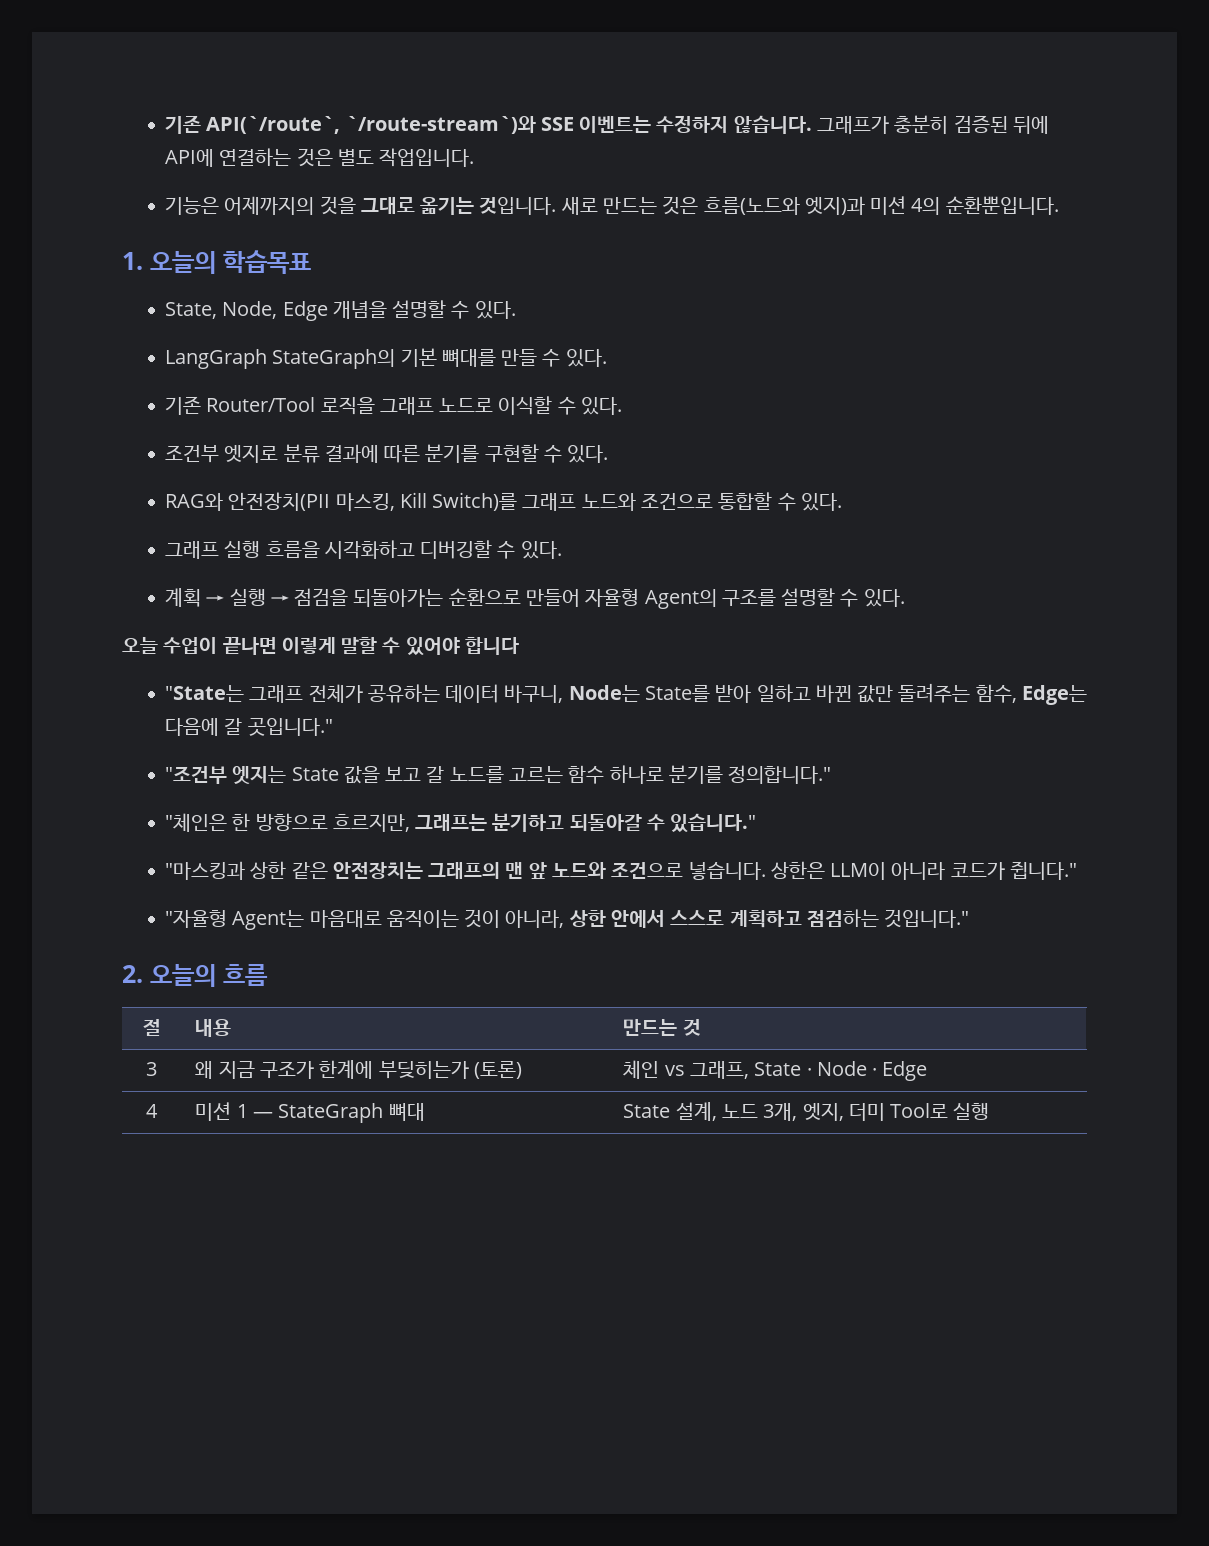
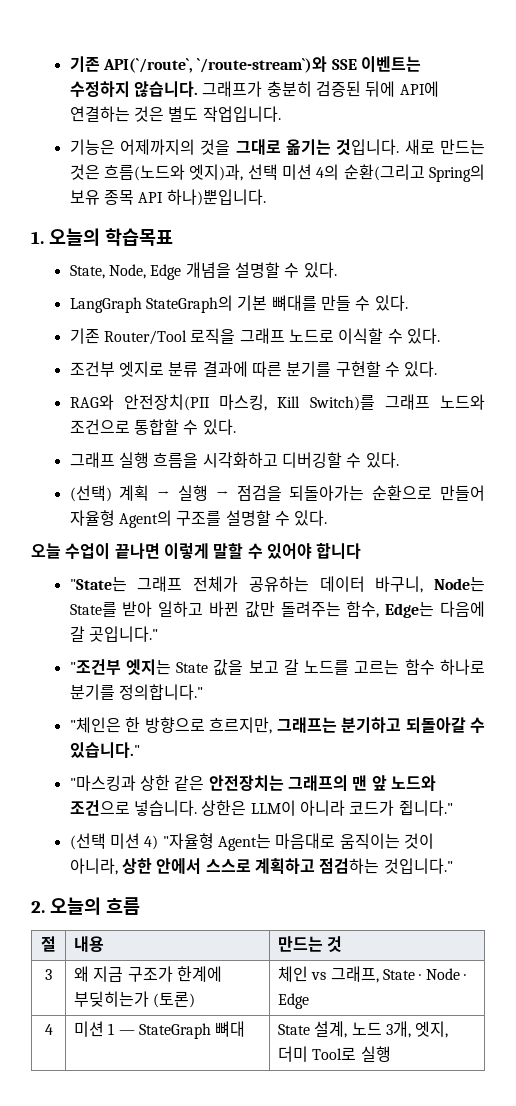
[804,196,1059,215] 엣지)과 미션 4의 순환뿐입니다. -> [189,164,485,182] [69,189,266,206] 엣지)과, 선택 미션 4의 순환(그리고 Spring의 보유 종목 API 하나)뿐입니다.
(562, 550) none -> [69,485,112,502] (선택)
(1077, 870) none -> [69,833,159,850] (선택 미션 4)

